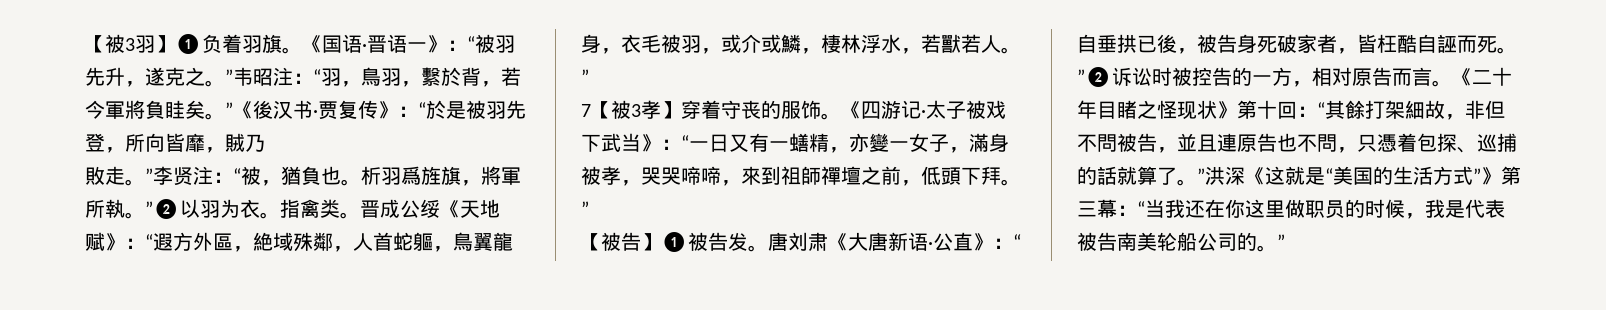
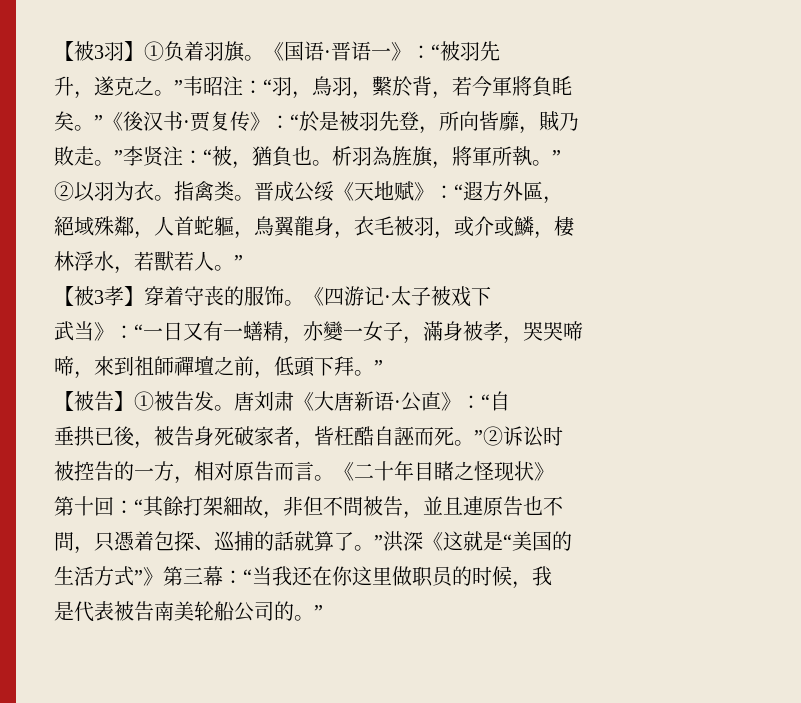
[175,34,202,54] ❶ -> [144,41,164,61] ①
(105, 76) none -> (500, 51) //
[165,100,185,119] 眭 -> [552,76,572,95] 眊 //
[401,166,421,185] 爲 -> [372,146,392,166] 為
[145,199,180,219] ”❷ -> [552,150,561,164] [54,181,74,201] ” // ②
[253,232,273,251] 絶 -> [54,216,74,236] // 絕
(841, 44) none -> (574, 226) //
[581,104,591,117] 7 -> (243, 262) none
(601, 143) none -> (491, 296) //
(701, 175) none -> (583, 331) //
[661,232,688,252] ❶ -> [134,391,154,411] ①
(1097, 43) none -> (510, 401) //
[1077,67,1112,87] ”❷ -> [474,426,503,446] ”②
(1172, 76) none -> (563, 436) //
(1237, 110) none -> (554, 471) //
(1317, 143) none -> (563, 506) //
(1393, 175) none -> (572, 541) //
(1445, 208) none -> (552, 576) //

